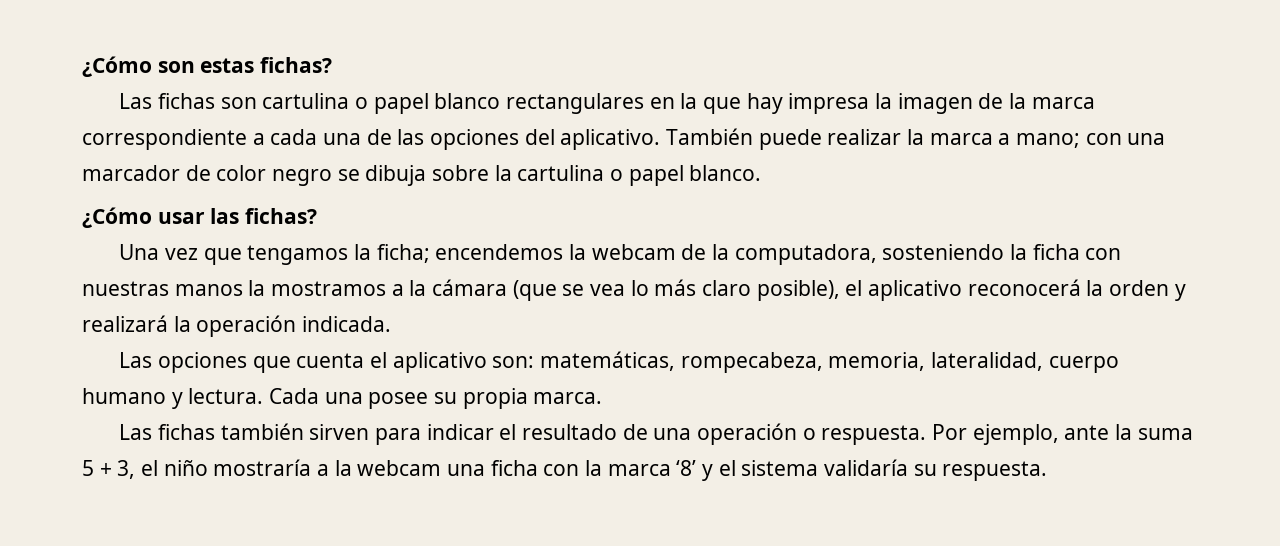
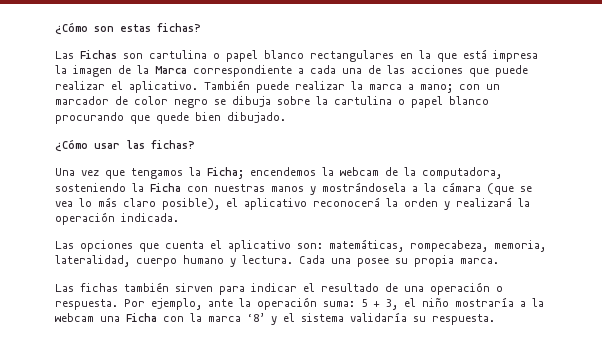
[157,93,215,109] fichas -> [80,50,117,59] Fichas
[746,93,783,114] hay -> [463,49,487,59] está
[1031,97,1095,109] marca -> [155,66,187,74] Marca
[430,129,555,150] opciones del -> [411,65,528,77] [55,81,123,90] acciones que puede realizar el
[1127,133,1166,145] una -> [486,84,500,90] un
[689,165,762,181] blanco. -> [449,96,489,105] [55,112,286,124] blanco procurando que quede bien dibujado.
[376,244,430,263] ficha; -> [207,167,244,179] Ficha;
[1032,244,1080,260] ficha -> [150,183,181,192] Ficha
[248,280,387,296] la mostramos -> [310,182,406,195] y mostrándosela
[1137,428,1193,440] suma -> [257,297,355,310] operación suma:
[490,460,538,476] ficha -> [126,313,157,322] Ficha

